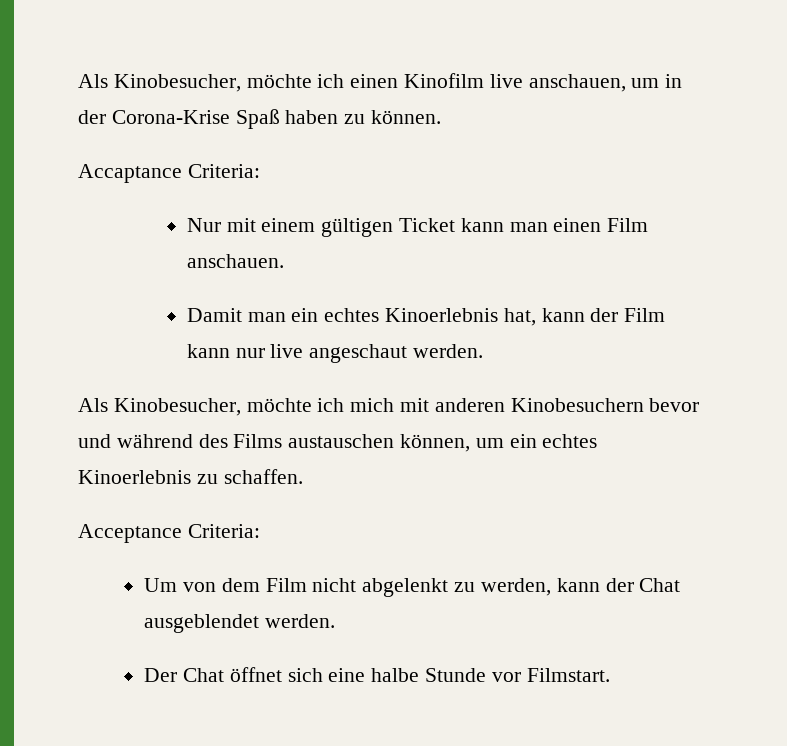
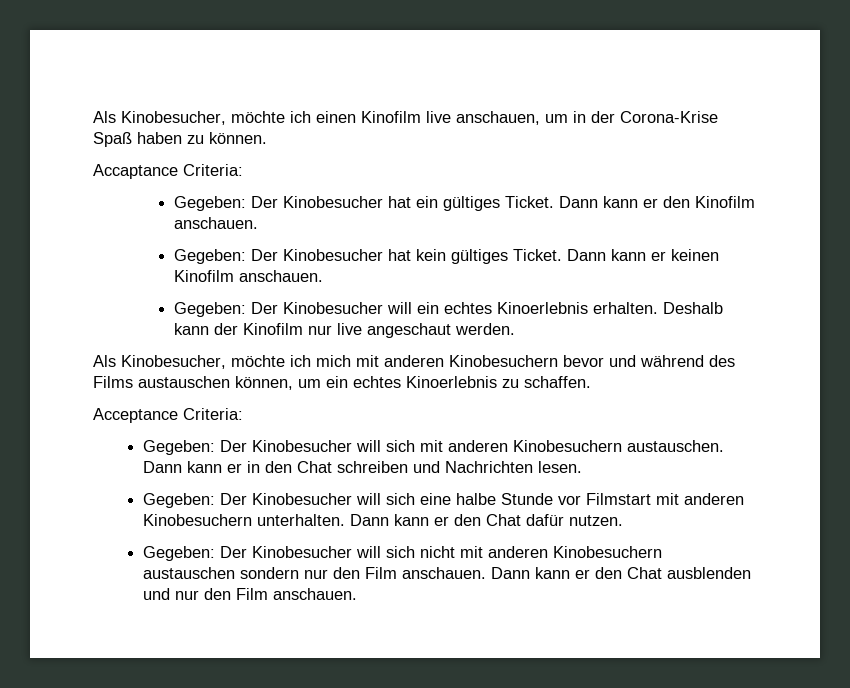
[186,218,649,237] [186,254,284,268] [186,308,666,326] [186,344,230,358] Nur mit einem gültigen Ticket kann man einen Film anschauen. // Damit man ein echtes Kinoerlebnis hat, kann der Film kann -> [174,196,756,211] [174,217,259,229] [174,249,720,264] [174,270,324,282] [174,302,724,317] [174,323,304,335] Gegeben: Der Kinobesucher hat ein gültiges Ticket. Dann kann er den Kinofilm anschauen. // Gegeben: Der Kinobesucher hat kein gültiges Ticket. Dann kann er keinen Kinofilm anschauen. // Gegeben: Der Kinobesucher will ein echtes Kinoerlebnis erhalten. Deshalb kann der Kinofilm
[144,578,681,597] [144,614,336,633] [144,667,282,682] Um von dem Film nicht abgelenkt zu werden, kann der Chat ausgeblendet werden. // Der Chat öffnet -> [142,440,724,455] [142,461,582,473] [142,493,381,508] Gegeben: Der Kinobesucher will sich mit anderen Kinobesuchern austauschen. Dann kann er in den Chat schreiben und Nachrichten lesen. // Gegeben: Der Kinobesucher will
[526,668,610,682] Filmstart. -> [585,493,744,505] [142,514,623,526] [142,546,662,561] [142,567,751,579] [142,588,357,600] Filmstart mit anderen Kinobesuchern unterhalten. Dann kann er den Chat dafür nutzen. // Gegeben: Der Kinobesucher will sich nicht mit anderen Kinobesuchern austauschen sondern nur den Film anschauen. Dann kann er den Chat ausblenden und nur den Film anschauen.

